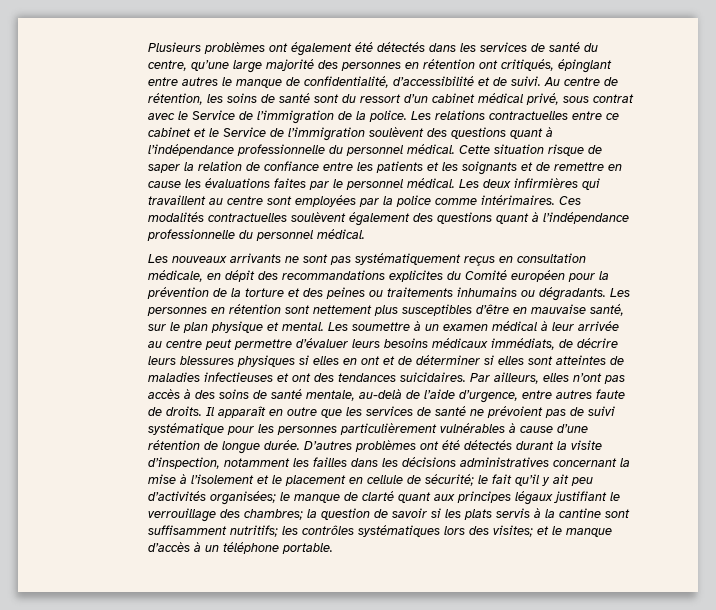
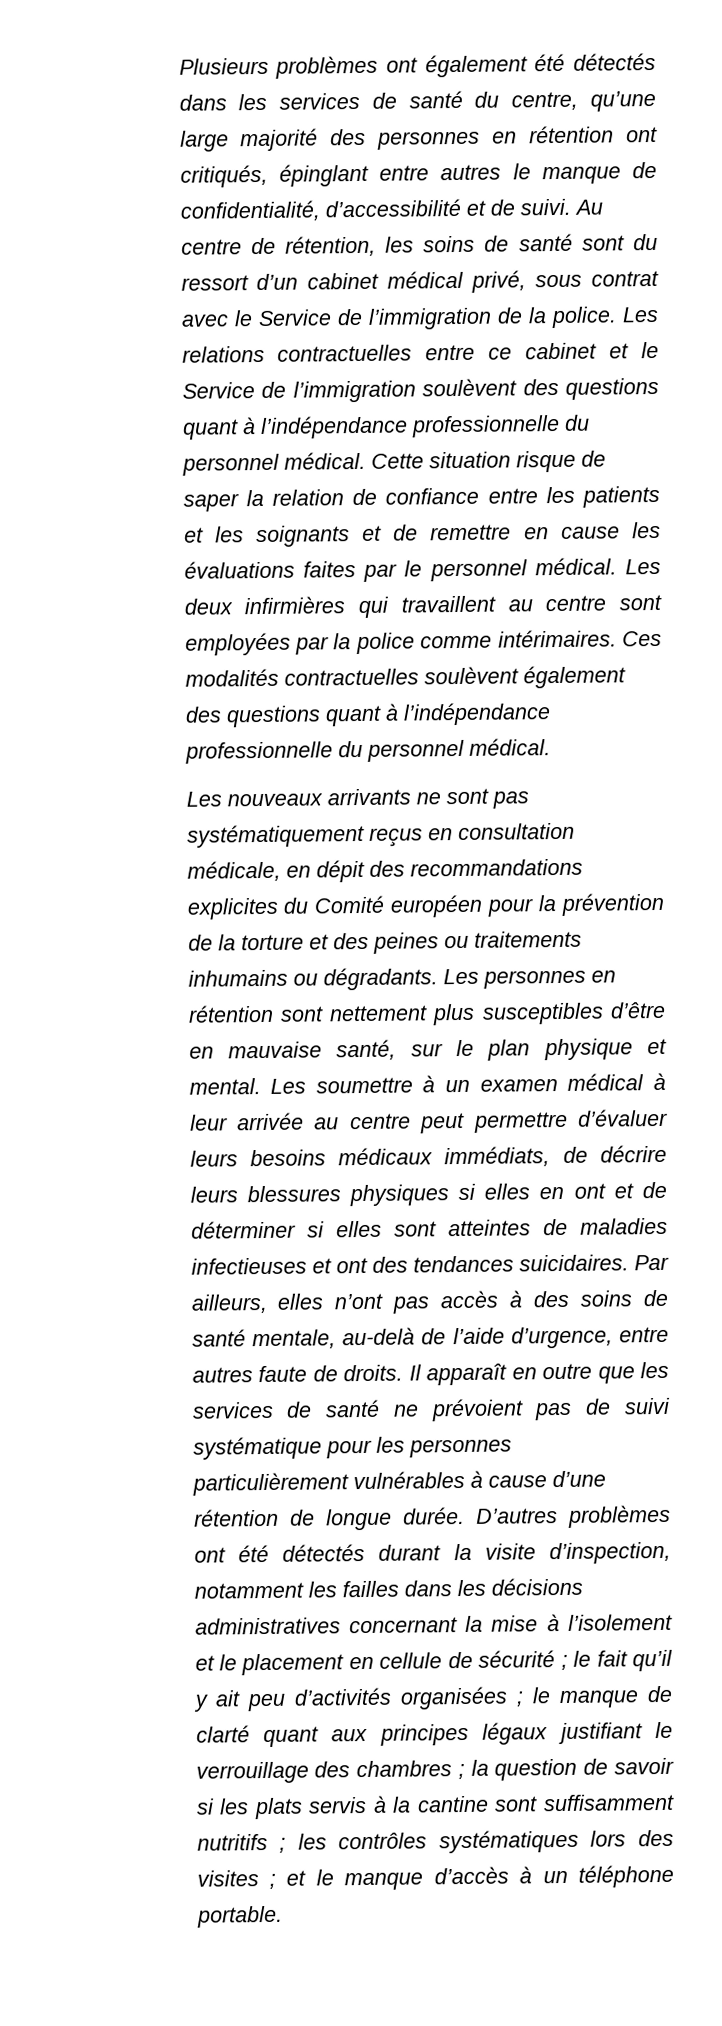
[424,474,474,486] sécurité; -> [478,1650,568,1671] sécurité ;
[209,491,276,505] organisées; -> [400,1686,525,1710] organisées ;
[243,509,303,520] chambres; -> [356,1760,465,1780] chambres ;
[229,525,278,537] nutritifs; -> [196,1833,287,1853] nutritifs ;
[492,525,533,537] visites; -> [196,1870,276,1889] visites ;

